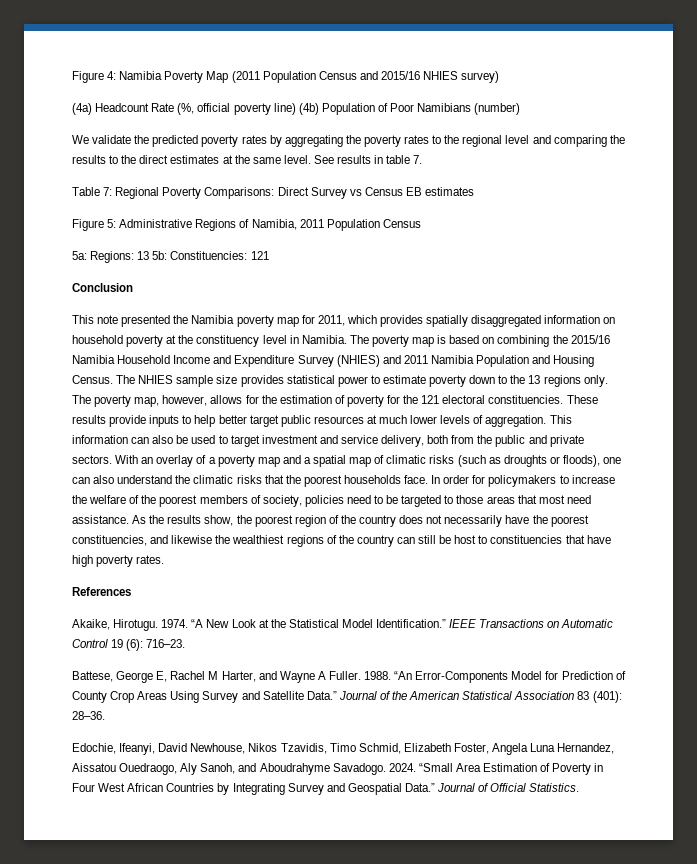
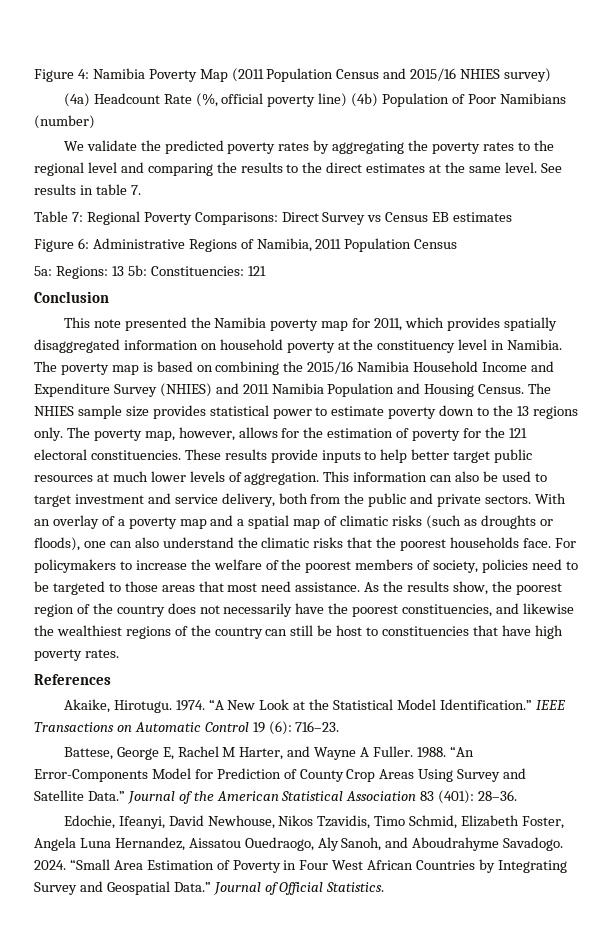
[107,219,117,228] 5: -> [77,238,89,249] 6:
[431,475,486,484] In order for -> [554,538,576,548] For

